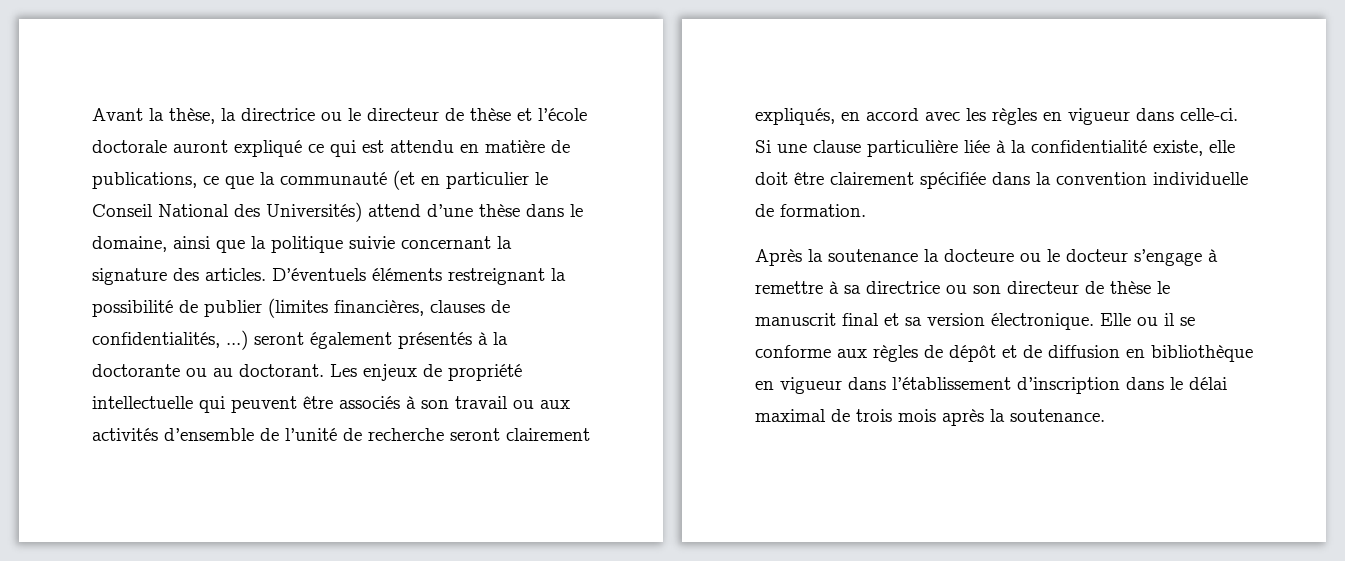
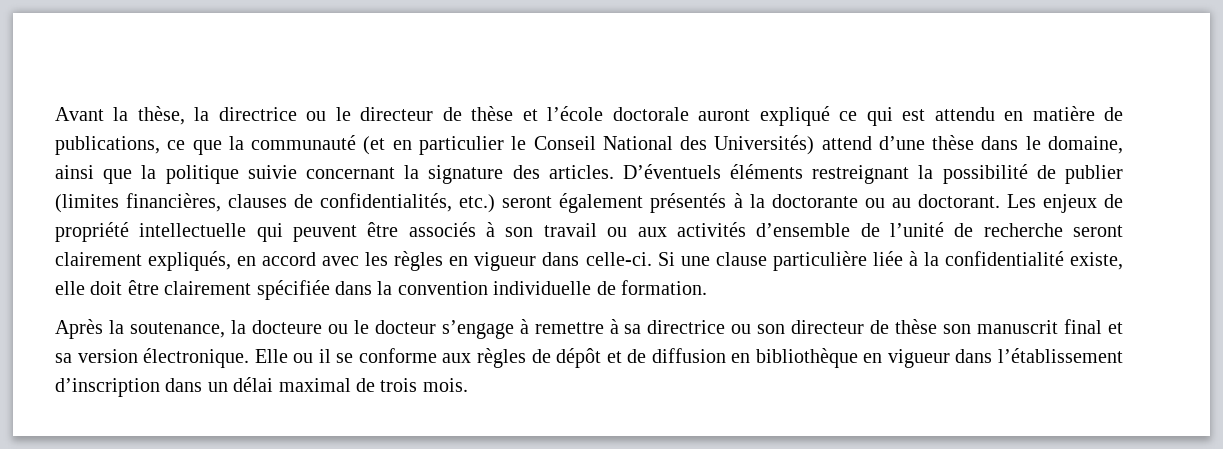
[226,330,248,350] ...) -> [459,194,496,213] etc.)
[828,249,918,262] soutenance -> [129,322,225,338] soutenance,
[1157,281,1170,294] le -> [943,324,972,334] son
[1170,377,1183,390] le -> [207,382,228,392] un
[898,409,1105,426] mois après la soutenance. -> [422,378,468,392] mois.

